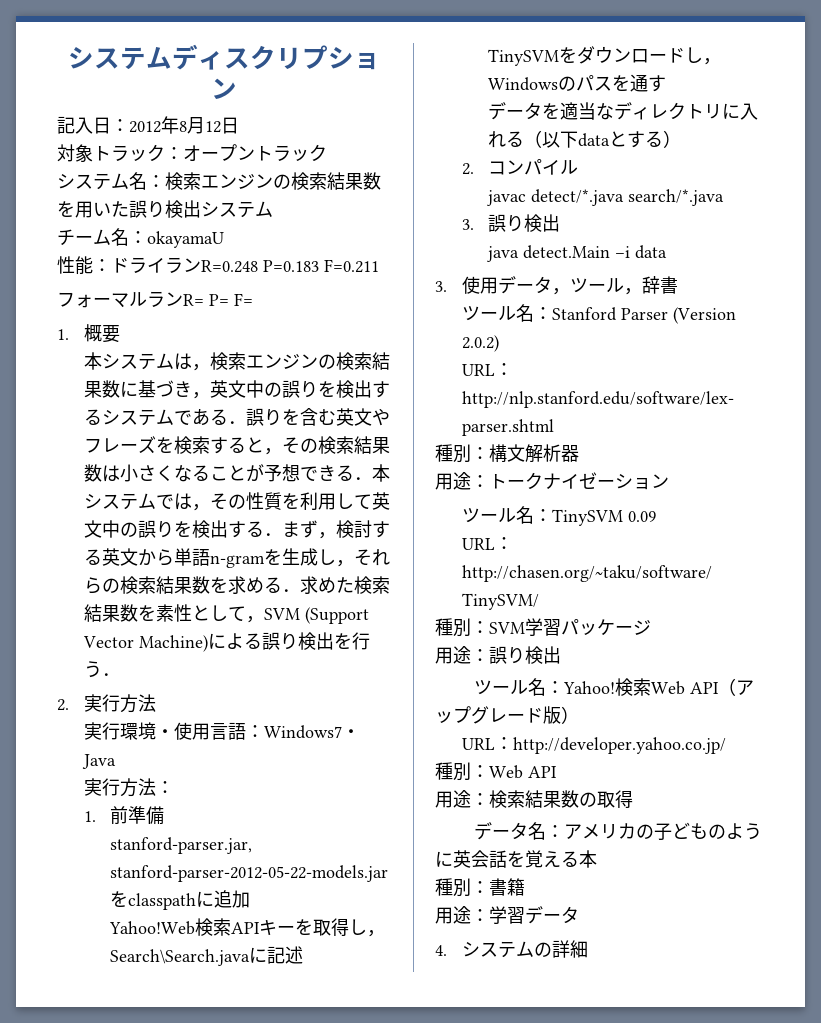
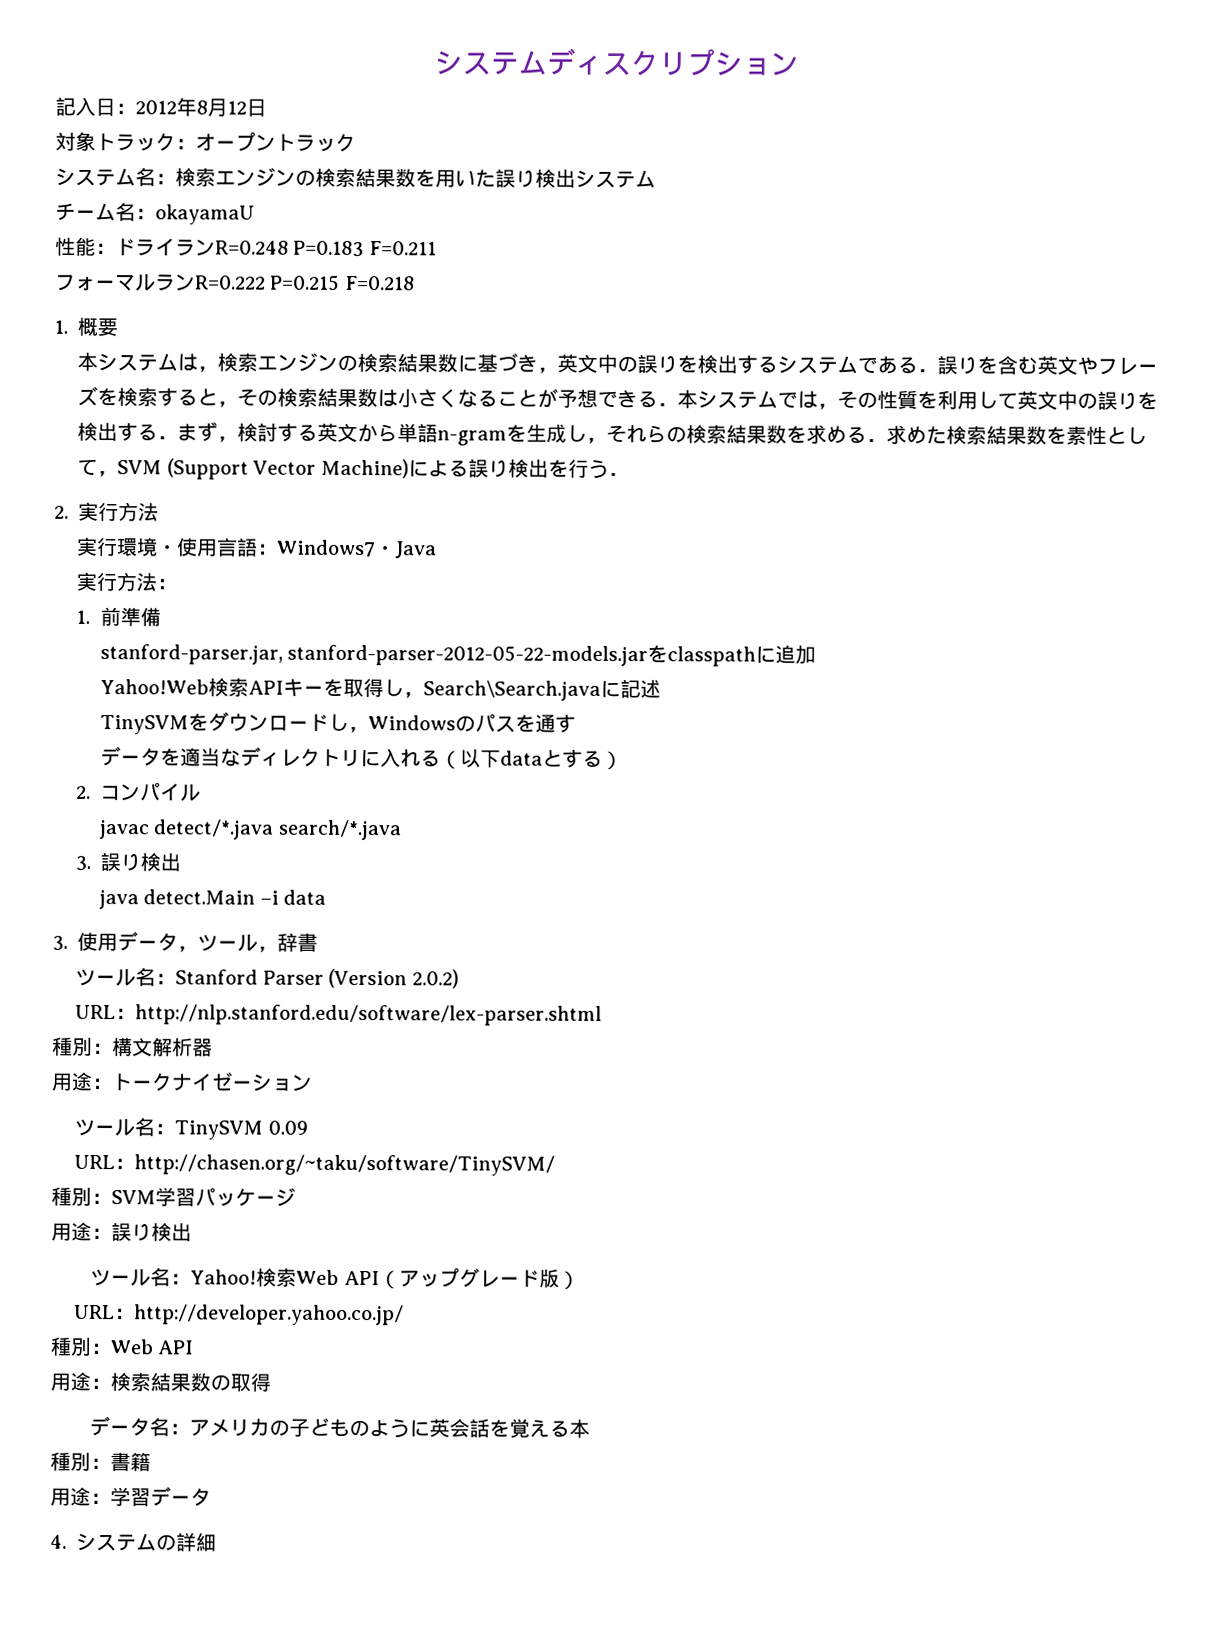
[183,293,253,306] R= P= F= -> [195,274,415,291] R=0.222 P=0.215 F=0.218

